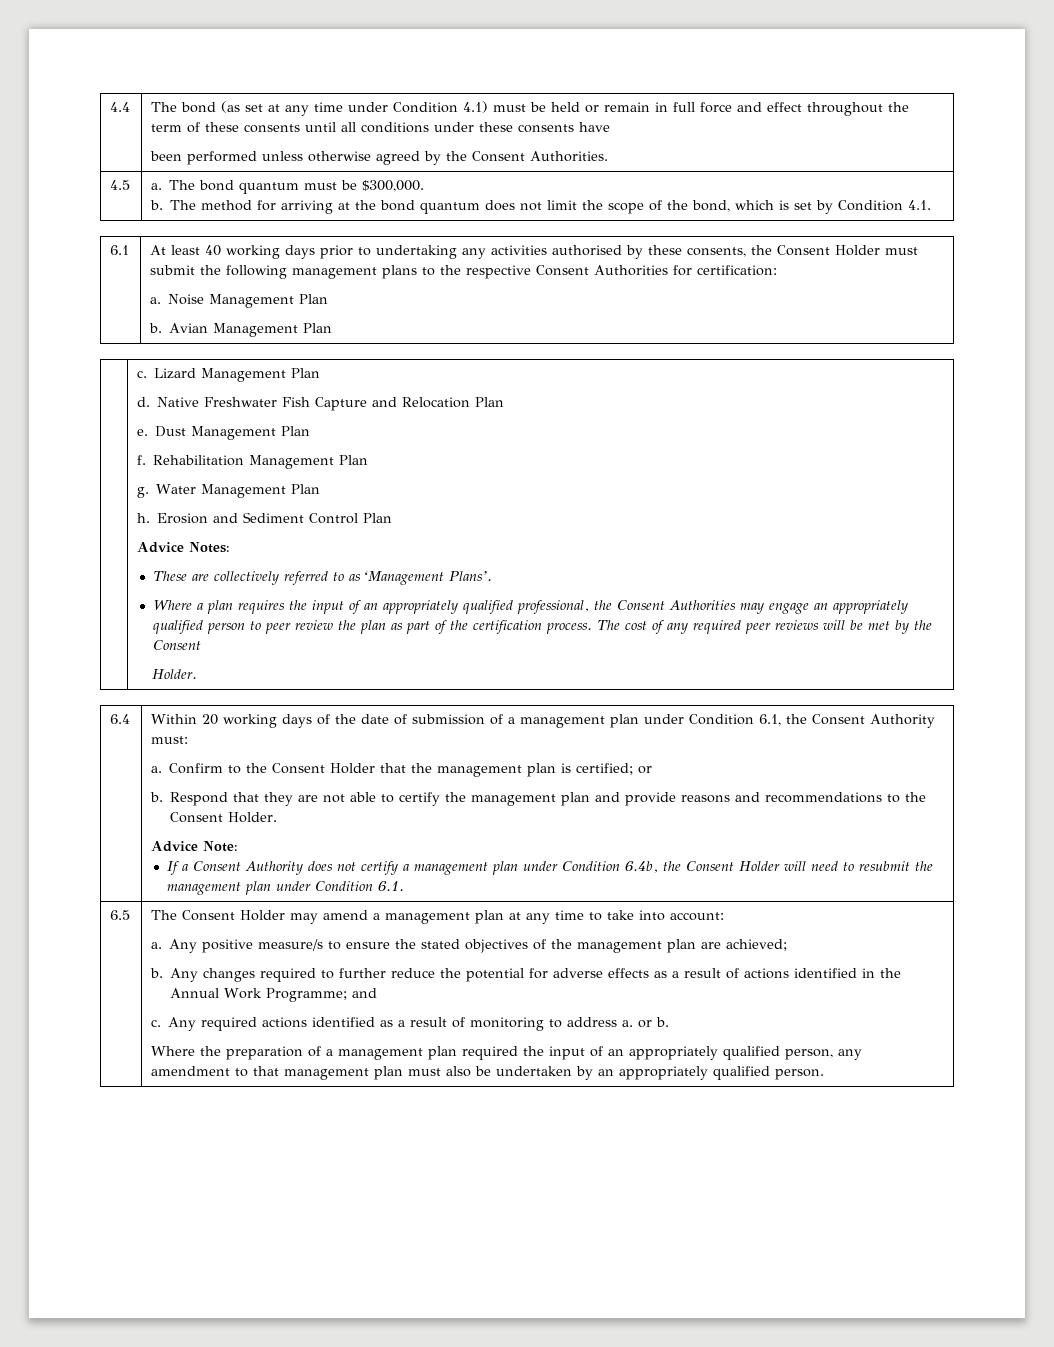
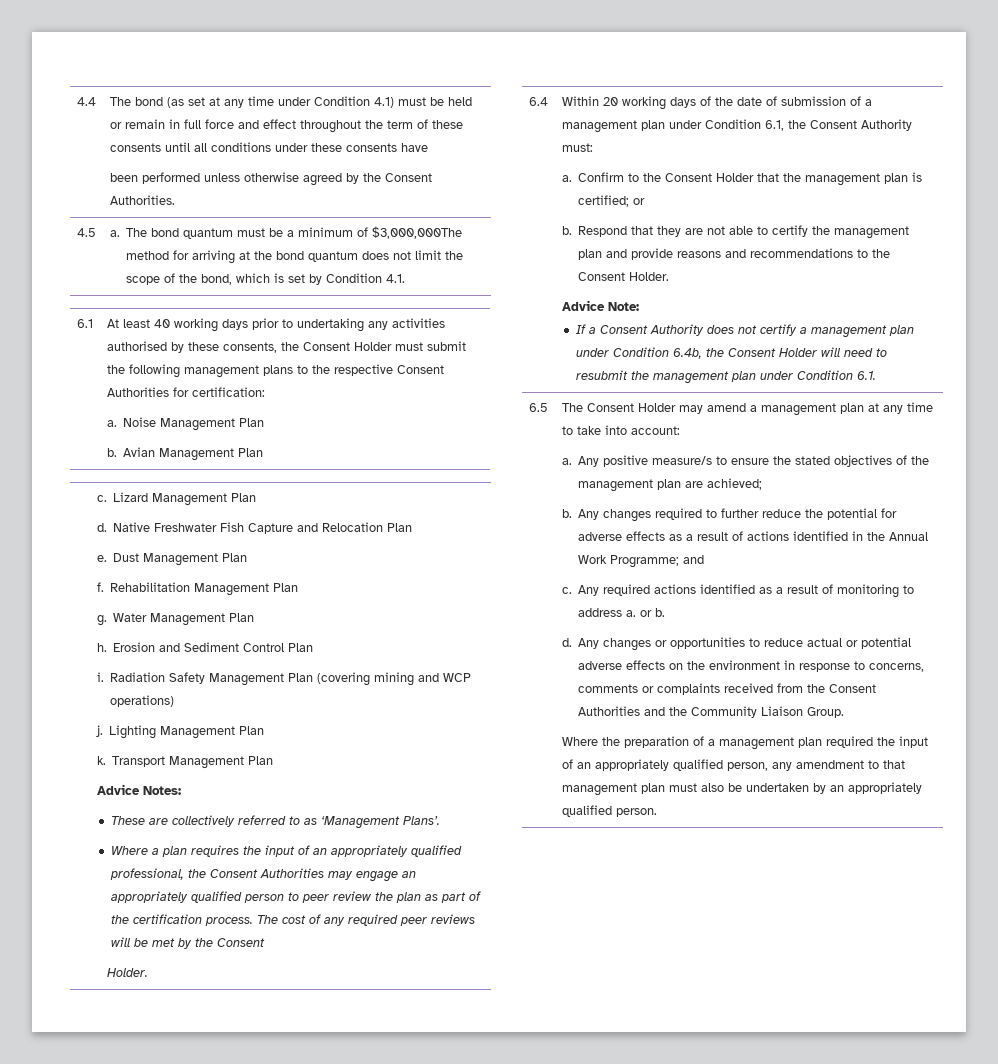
[362,180,425,192] [150,200,197,210] $300,000. // b. The -> [287,226,463,239] a minimum of $3,000,000The
(393, 518) none -> [96,672,472,686] [110,695,175,707] [95,725,265,739] [96,756,274,769] // i. Radiation Safety Management Plan (covering mining and WCP operations) // j. Lighting Management Plan // k. Transport Management Plan
(670, 1022) none -> [561,637,912,651] [578,660,925,672] [578,683,877,695] [578,706,845,718] // d. Any changes or opportunities to reduce actual or potential adverse effects on the environment in response to concerns, comments or complaints received from the Consent Authorities and the Community Liaison Group.

